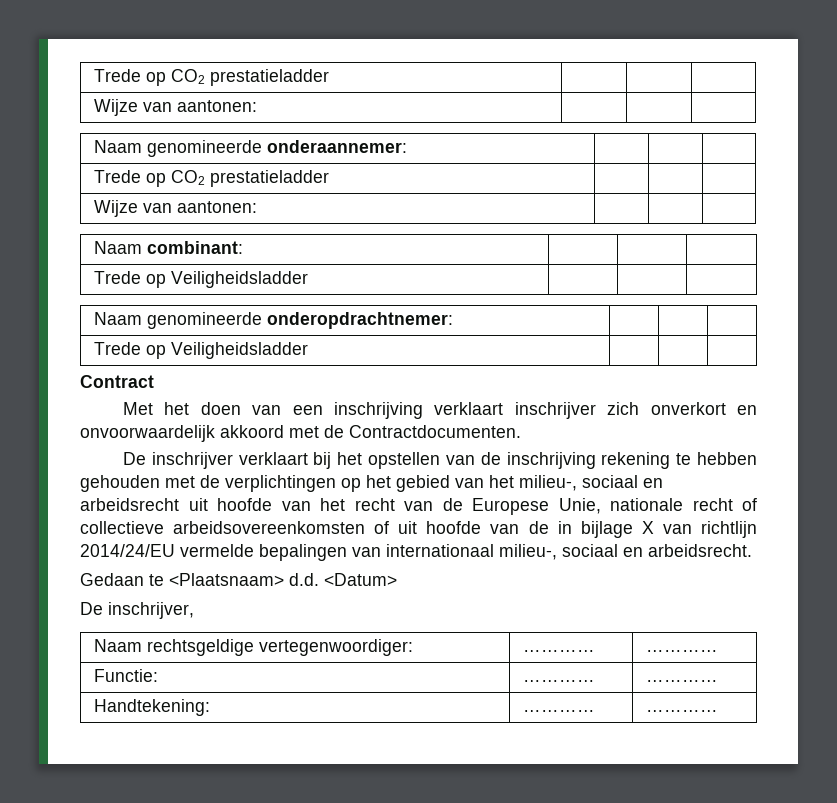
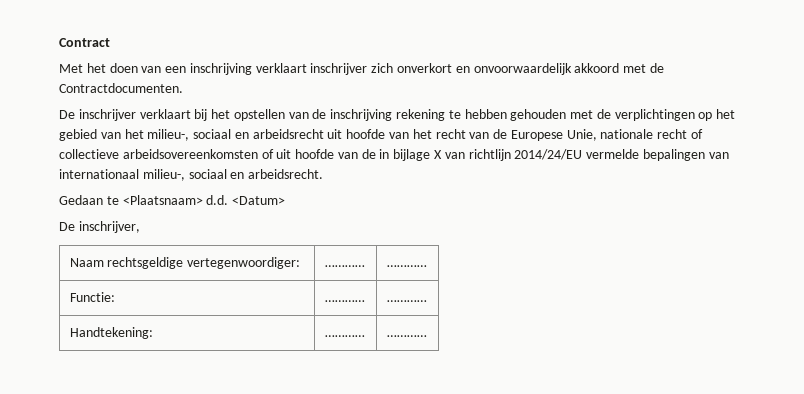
[93,69,329,86] [93,99,257,116] [93,140,407,157] [93,170,329,187] [93,200,257,217] [93,241,243,254] [93,271,308,288] [93,312,453,329] [93,342,308,359] Trede op CO2 prestatieladder | | | // Wijze van aantonen: | | | // Naam genomineerde onderaannemer: | | | // Trede op CO2 prestatieladder | | | // Wijze van aantonen: | | | // Naam combinant: | | | // Trede op Veiligheidsladder | | | // Naam genomineerde onderopdrachtnemer: | | | // Trede op Veiligheidsladder | | | // -> (59, 42) none

